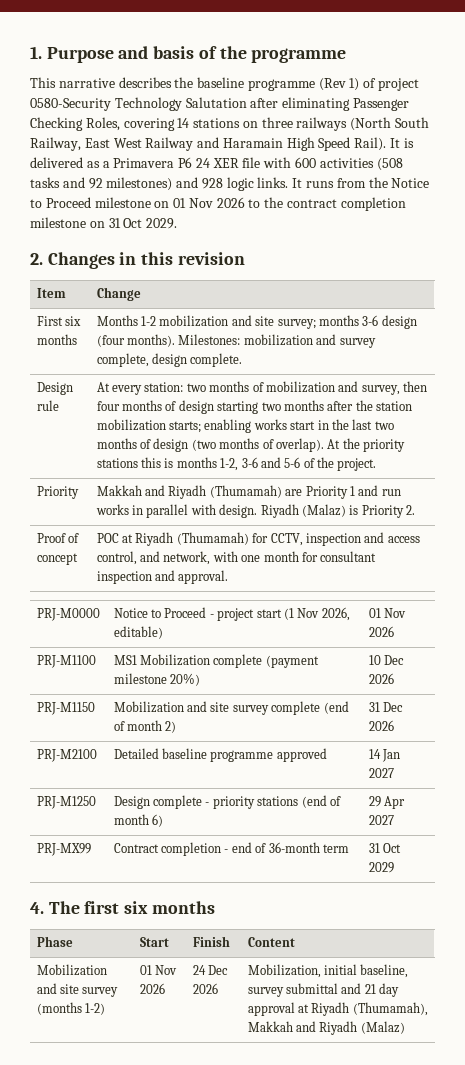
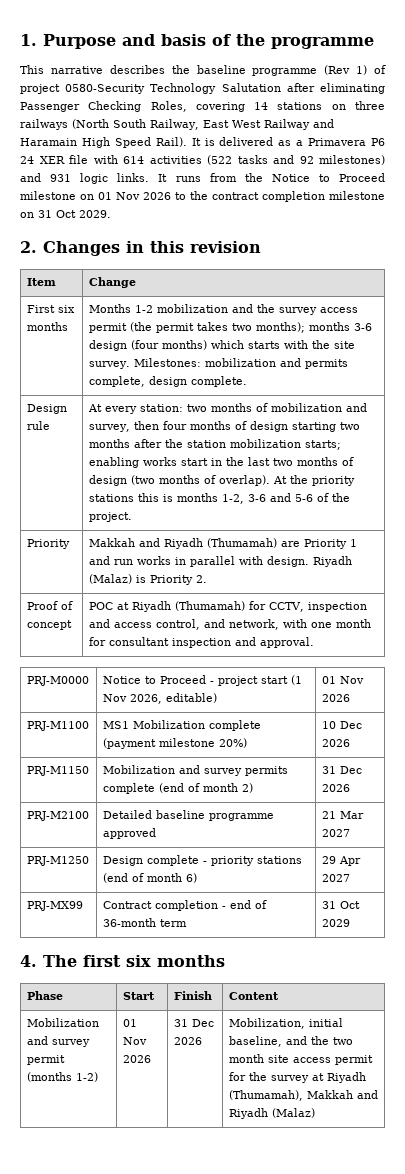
[295,157,403,171] 600 activities (508 -> [123,155,232,165] 614 activities (522
[201,178,223,189] 928 -> [50,174,72,182] 931
[255,315,417,329] [96,334,176,347] site survey; months 3-6 design (four months). -> [256,304,358,315] [88,322,372,333] [88,340,355,351] [88,361,130,369] the survey access permit (the permit takes two months); months 3-6 design (four months) which starts with the site survey.
[339,338,376,348] survey -> [304,359,348,369] permits
[210,702,269,715] site survey -> [203,766,288,776] survey permits
[368,749,401,762] 14 Jan -> [321,811,364,819] 21 Mar
[60,984,119,997] site survey -> [51,1039,90,1047] [26,1055,65,1065] survey permit
[192,965,206,975] 24 -> [173,1019,188,1027] 31
[247,983,400,997] [247,1002,295,1016] survey submittal and 21 day approval -> [285,1036,353,1045] [228,1054,373,1065] [228,1072,309,1083] and the two month site access permit for the survey

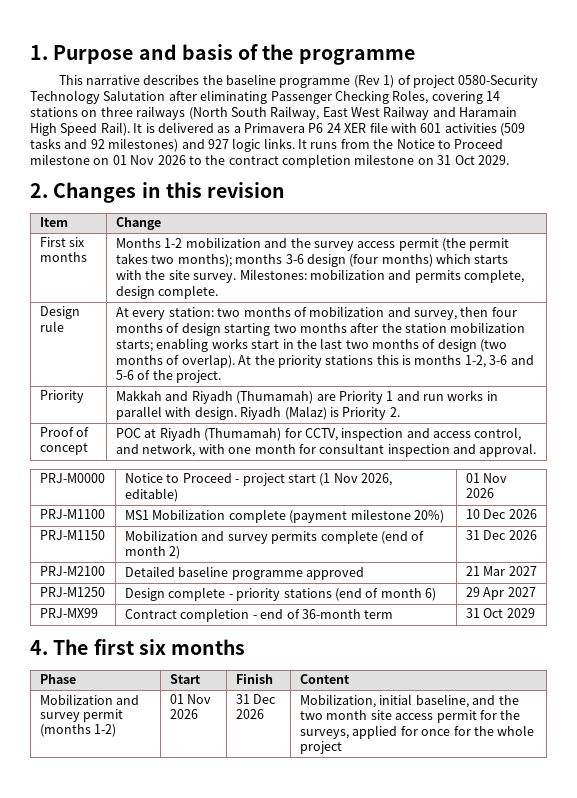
[123,155,232,165] 614 activities (522 -> [420,123,525,136] 601 activities (509
[50,174,72,182] 931 -> [207,139,229,149] 927
[270,1072,366,1083] [228,1090,378,1101] [228,1108,315,1119] survey at Riyadh (Thumamah), Makkah and Riyadh (Malaz) -> [299,725,535,739] [299,741,342,754] surveys, applied for once for the whole project

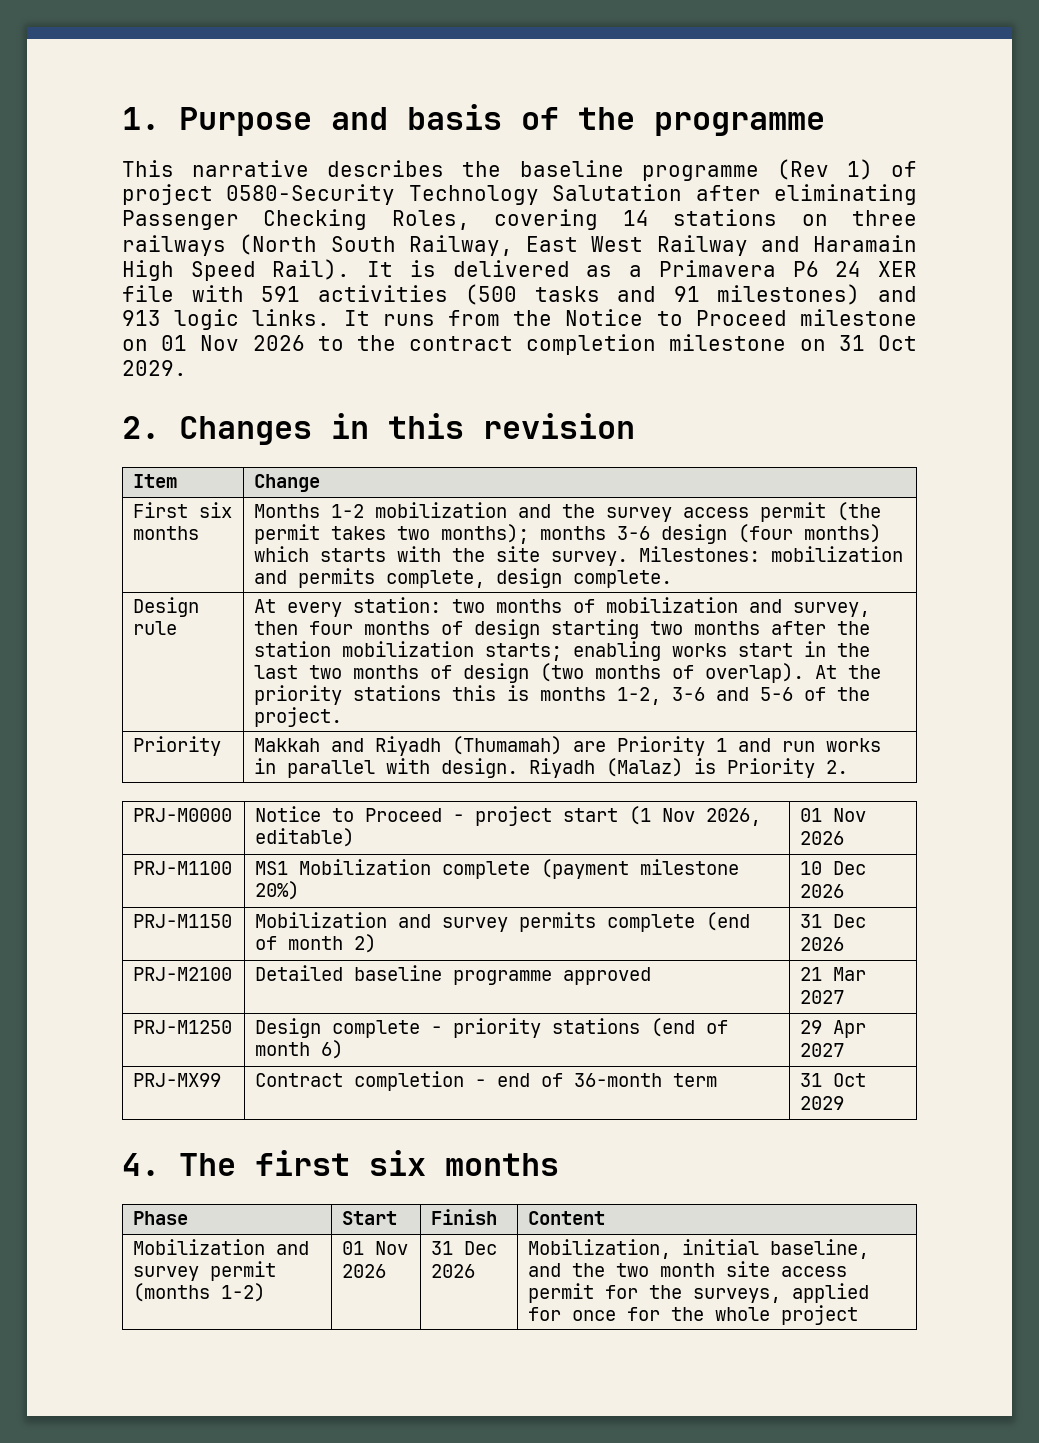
[420,123,525,136] 601 activities (509 -> [261,284,518,305] 591 activities (500
[90,139,105,149] 92 -> [673,286,700,302] 91
[207,139,229,149] 927 -> [122,310,161,326] 913
[39,427,90,437] [39,443,88,455] [115,427,522,441] [115,443,537,457] // Proof of concept | POC at Riyadh (Thumamah) for CCTV, inspection and access control, and network, with one month for consultant inspection and approval. -> (849, 767) none

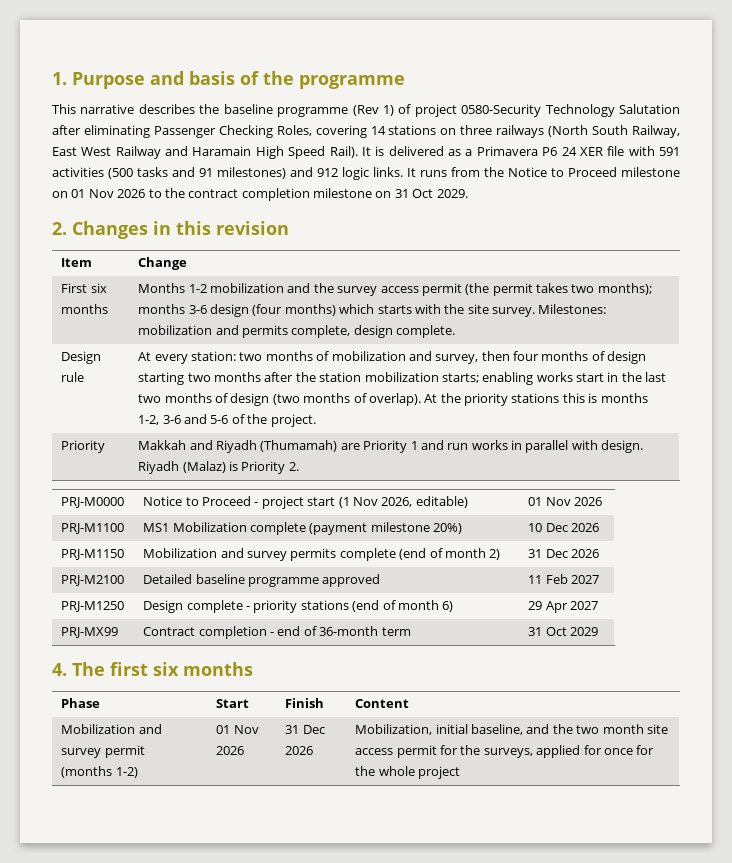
[122,310,161,326] 913 -> [317,168,338,177] 912
[800,967,867,981] 21 Mar -> [528,574,568,584] 11 Feb

